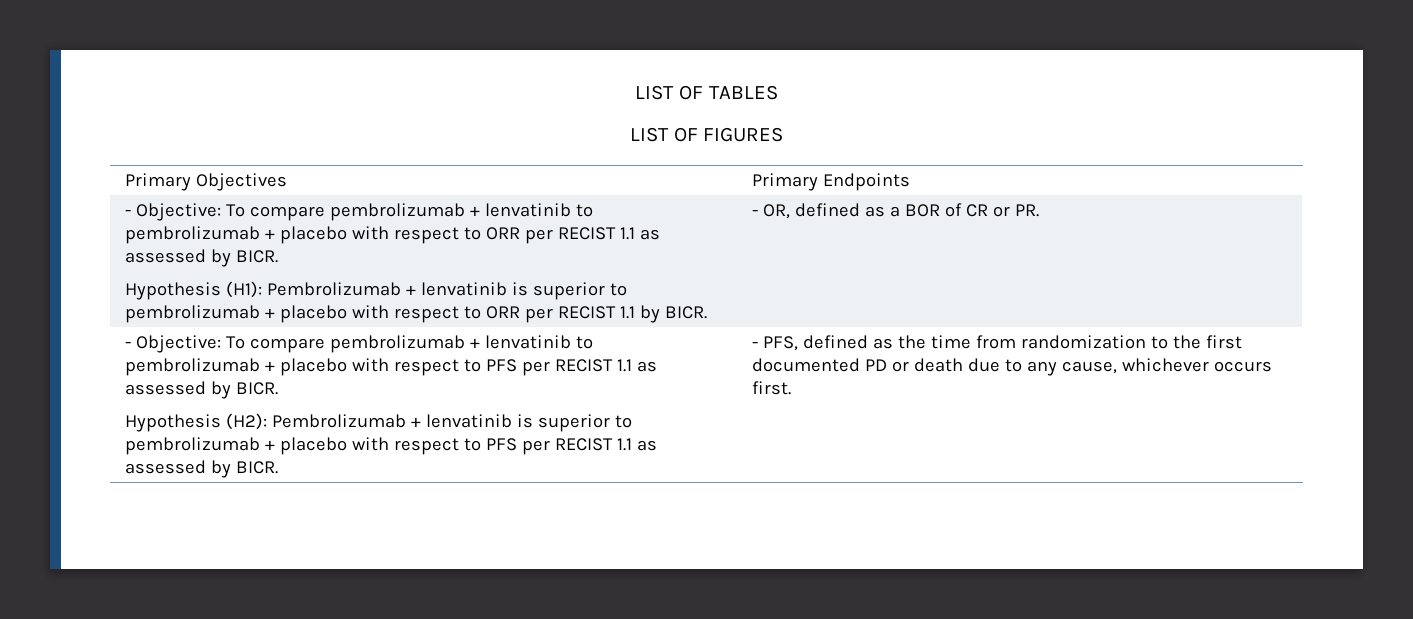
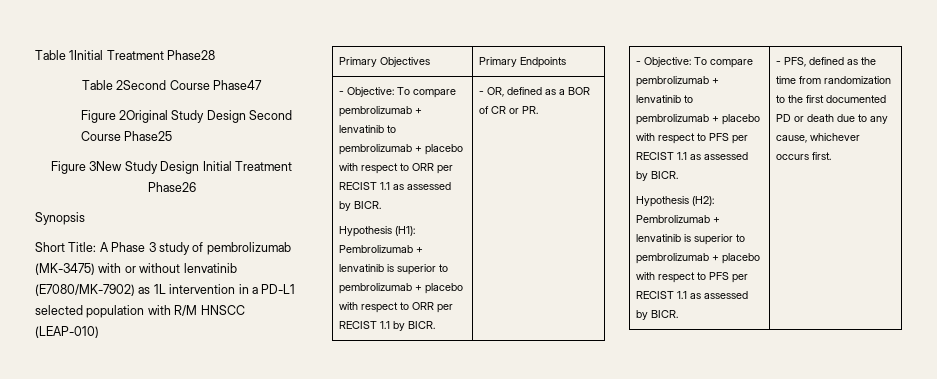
[635,85,778,100] [629,127,784,142] LIST OF TABLES // LIST OF FIGURES -> [35,50,216,60] [81,80,263,90] [80,110,293,123] [80,131,172,141] [51,161,292,174] [147,182,196,192] [35,212,85,225] [35,242,291,255] [35,263,237,275] [35,284,296,296] [35,305,245,318] [35,326,99,338] Table 1Initial Treatment Phase28 // Table 2Second Course Phase47 // Figure 2Original Study Design Second Course Phase25 // Figure 3New Study Design Initial Treatment Phase26 // Synopsis // Short Title: A Phase 3 study of pembrolizumab (MK-3475) with or without lenvatinib (E7080/MK-7902) as 1L intervention in a PD-L1 selected population with R/M HNSCC (LEAP-010)

